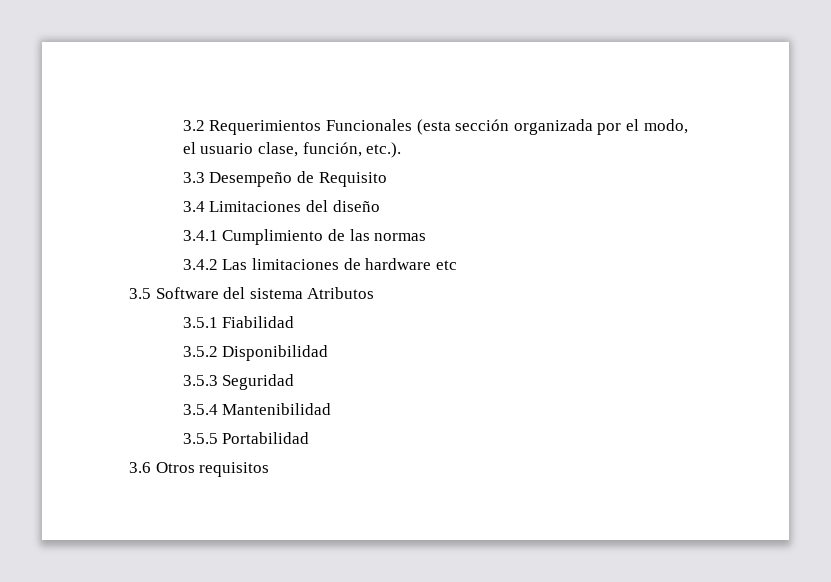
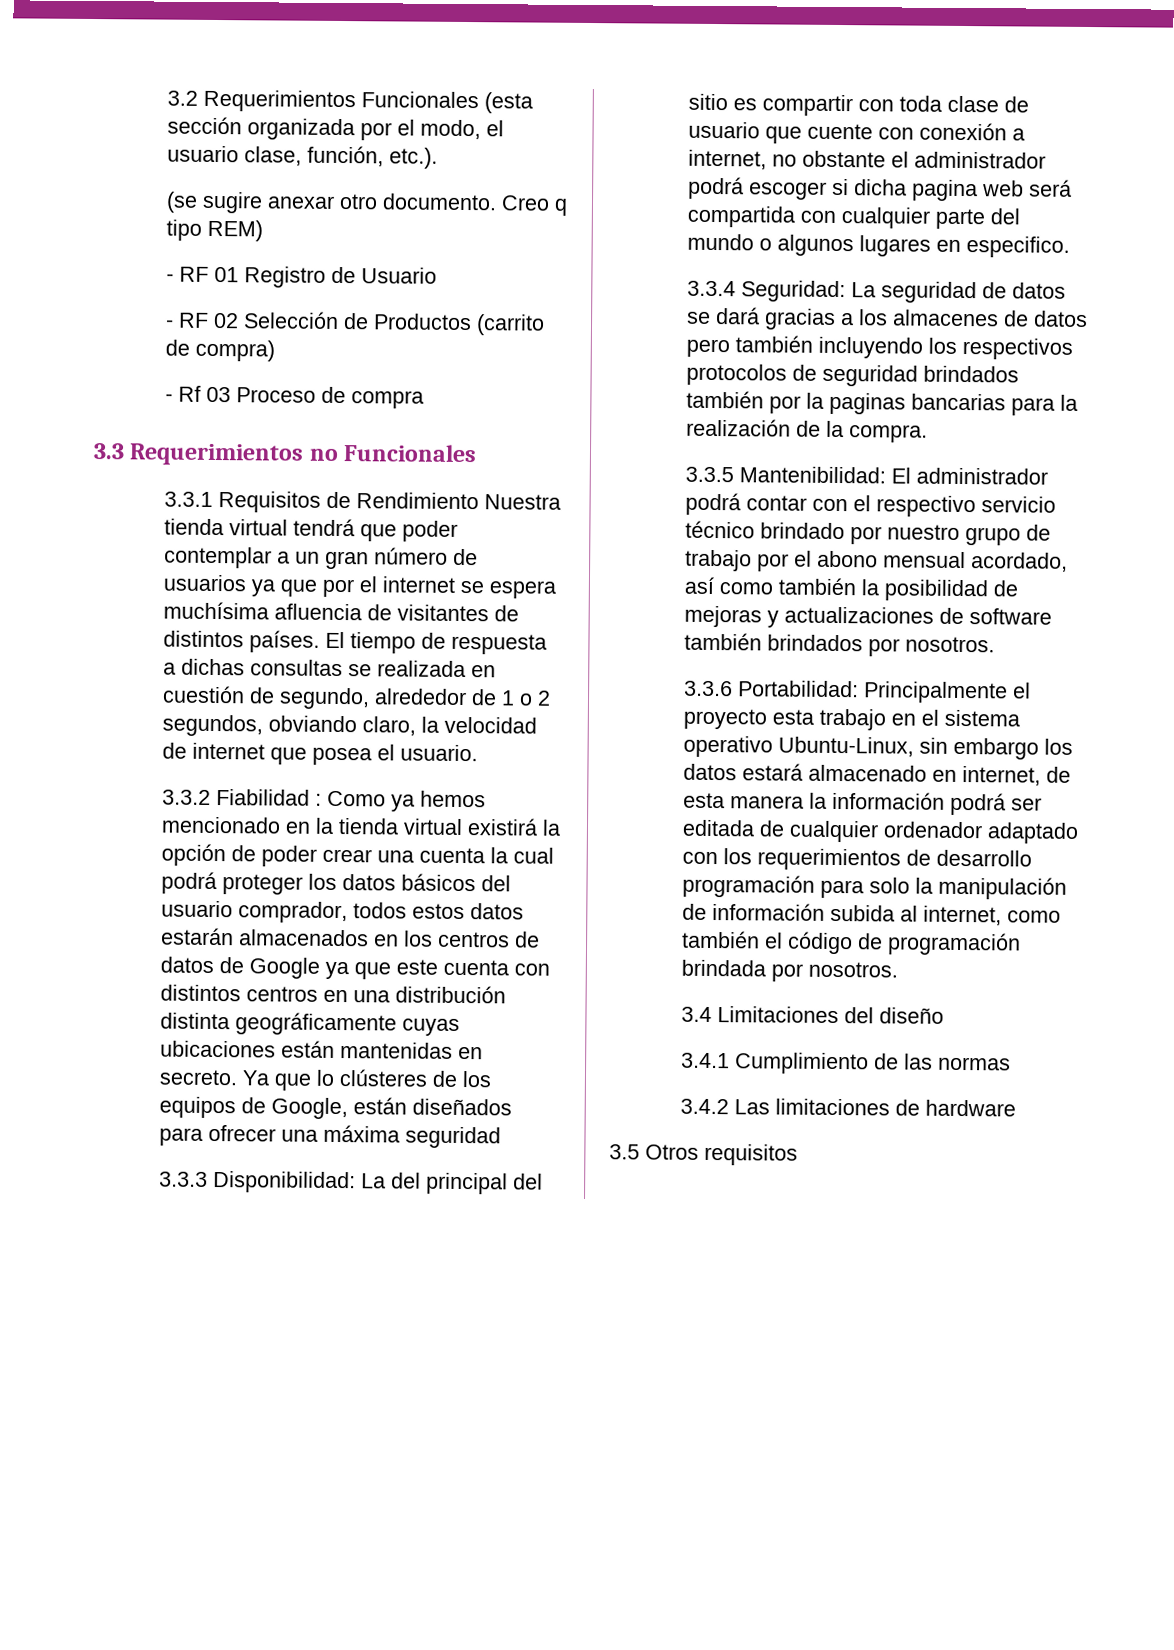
[182,171,387,187] 3.3 Desempeño de Requisito -> [165,191,568,216] [165,219,263,242] [165,266,437,288] [164,311,545,336] [164,339,275,362] [164,385,424,409] [93,443,478,466] [163,491,561,513] [163,518,458,542] [163,546,478,570] [162,574,556,599] [162,601,519,622] [162,630,547,655] [162,658,496,678] [161,685,551,710] [161,714,537,737] [161,742,478,766] [161,789,486,812] [160,816,561,836] [160,843,554,867] [160,871,511,895] [160,900,524,924] [160,927,540,948] [159,956,550,980] [159,984,506,1004] [159,1012,460,1036] [159,1040,483,1060] [158,1069,492,1091] [158,1096,512,1120] [158,1124,501,1149] [158,1171,543,1195] [687,93,1029,117] [687,121,1025,144] [687,149,1046,170] [687,176,1072,202] [686,205,1020,230] [686,233,1070,258] [686,280,1066,304] [686,307,1088,330] [685,335,1073,360] [685,363,1019,387] [685,390,1078,416] [685,418,928,443] [684,466,1048,485] [684,492,1056,518] [684,520,1051,546] [684,549,1068,572] [683,576,1018,602] [683,605,1052,628] [683,632,995,657] [683,680,1031,704] [682,708,1020,731] [682,735,1073,760] [682,763,1071,786] [682,791,1042,816] [681,819,1079,844] [681,848,1032,871] [681,874,1067,900] [681,903,1061,926] [681,930,1021,956] [680,959,898,982] (se sugire anexar otro documento. Creo q tipo REM) // - RF 01 Registro de Usuario // - RF 02 Selección de Productos (carrito de compra) // - Rf 03 Proceso de compra // 3.3 Requerimientos no Funcionales // 3.3.1 Requisitos de Rendimiento Nuestra tienda virtual tendrá que poder contemplar a un gran número de usuarios ya que por el internet se espera muchísima afluencia de visitantes de distintos países. El tiempo de respuesta a dichas consultas se realizada en cuestión de segundo, alrededor de 1 o 2 segundos, obviando claro, la velocidad de internet que posea el usuario. // 3.3.2 Fiabilidad : Como ya hemos mencionado en la tienda virtual existirá la opción de poder crear una cuenta la cual podrá proteger los datos básicos del usuario comprador, todos estos datos estarán almacenados en los centros de datos de Google ya que este cuenta con distintos centros en una distribución distinta geográficamente cuyas ubicaciones están mantenidas en secreto. Ya que lo clústeres de los equipos de Google, están diseñados para ofrecer una máxima seguridad // 3.3.3 Disponibilidad: La del principal del sitio es compartir con toda clase de usuario que cuente con conexión a internet, no obstante el administrador podrá escoger si dicha pagina web será compartida con cualquier parte del mundo o algunos lugares en especifico. // 3.3.4 Seguridad: La seguridad de datos se dará gracias a los almacenes de datos pero también incluyendo los respectivos protocolos de seguridad brindados también por la paginas bancarias para la realización de la compra. // 3.3.5 Mantenibilidad: El administrador podrá contar con el respectivo servicio técnico brindado por nuestro grupo de trabajo por el abono mensual acordado, así como también la posibilidad de mejoras y actualizaciones de software también brindados por nosotros. // 3.3.6 Portabilidad: Principalmente el proyecto esta trabajo en el sistema operativo Ubuntu-Linux, sin embargo los datos estará almacenado en internet, de esta manera la información podrá ser editada de cualquier ordenador adaptado con los requerimientos de desarrollo programación para solo la manipulación de información subida al internet, como también el código de programación brindada por nosotros.
[435,260,457,270] etc -> (1016, 1108) none
[155,287,375,299] [182,316,295,328] [182,345,329,361] [182,374,295,390] [182,403,332,415] [182,432,310,444] [129,462,151,473] Software del sistema Atributos // 3.5.1 Fiabilidad // 3.5.2 Disponibilidad // 3.5.3 Seguridad // 3.5.4 Mantenibilidad // 3.5.5 Portabilidad // 3.6 -> (640, 1152) none

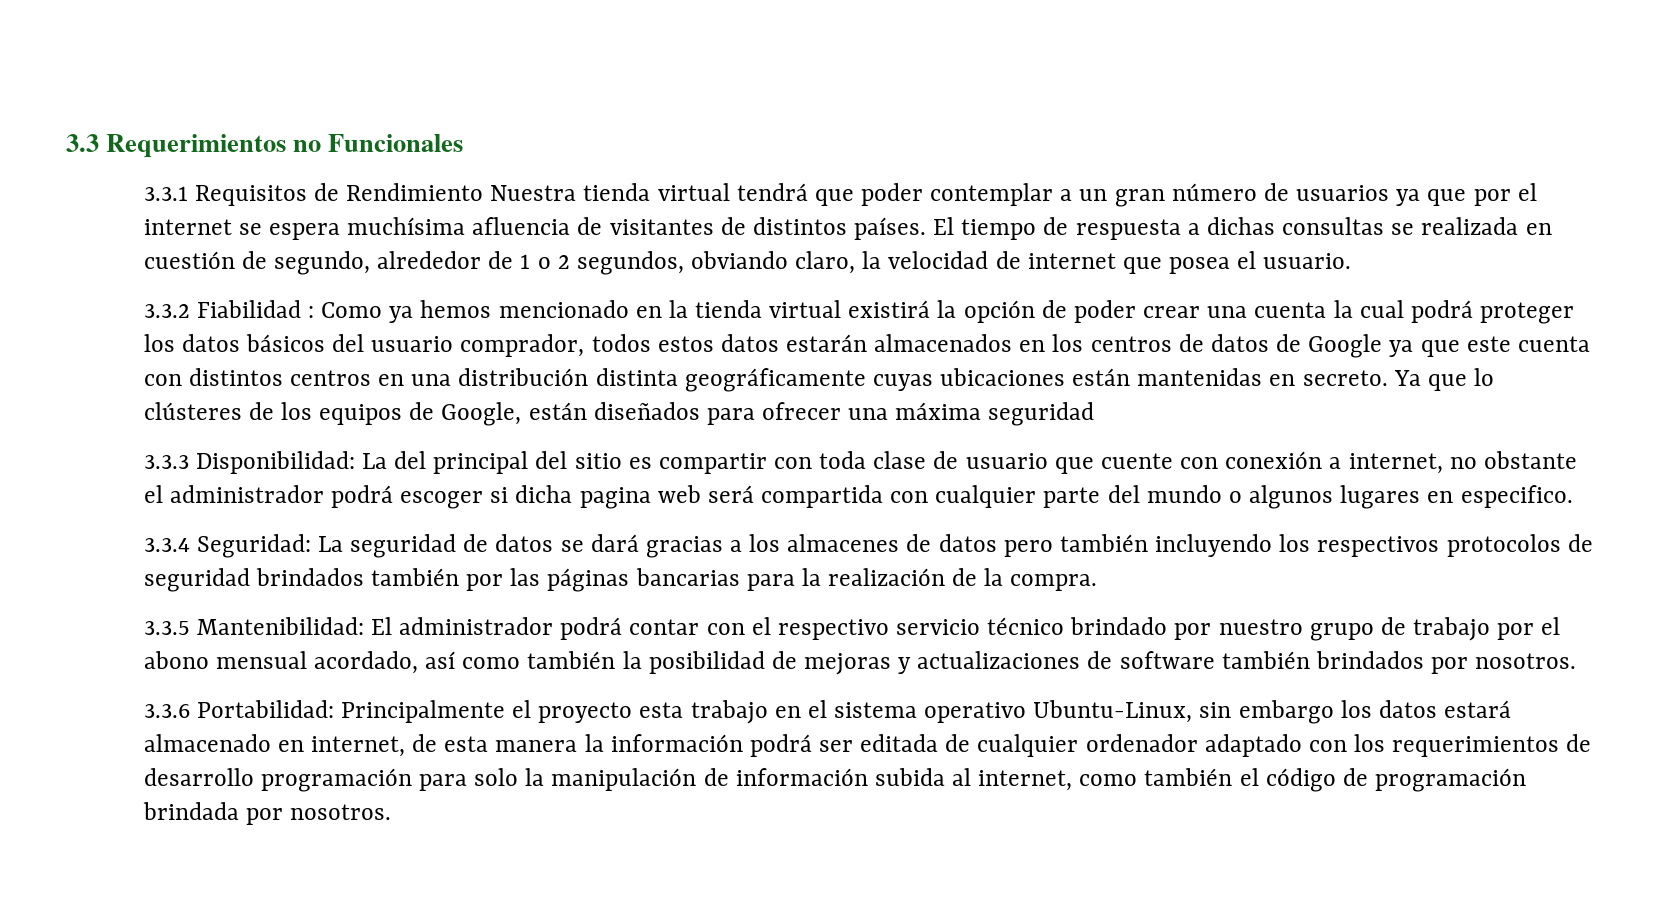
[166,89,533,114] [166,116,504,141] [166,145,438,169] [165,191,568,216] [165,219,263,242] [165,266,437,288] [164,311,545,336] [164,339,275,362] [164,385,424,409] 3.2 Requerimientos Funcionales (esta sección organizada por el modo, el usuario clase, función, etc.). // (se sugire anexar otro documento. Creo q tipo REM) // - RF 01 Registro de Usuario // - RF 02 Selección de Productos (carrito de compra) // - Rf 03 Proceso de compra // -> (66, 143) none
[805,392,906,415] la paginas -> [510,568,630,592] las páginas
[680,1006,944,1024] [680,1052,1011,1075] [679,1098,1016,1117] [609,1143,798,1166] // 3.4 Limitaciones del diseño // 3.4.1 Cumplimiento de las normas // 3.4.2 Las limitaciones de hardware // 3.5 Otros requisitos -> (391, 812) none

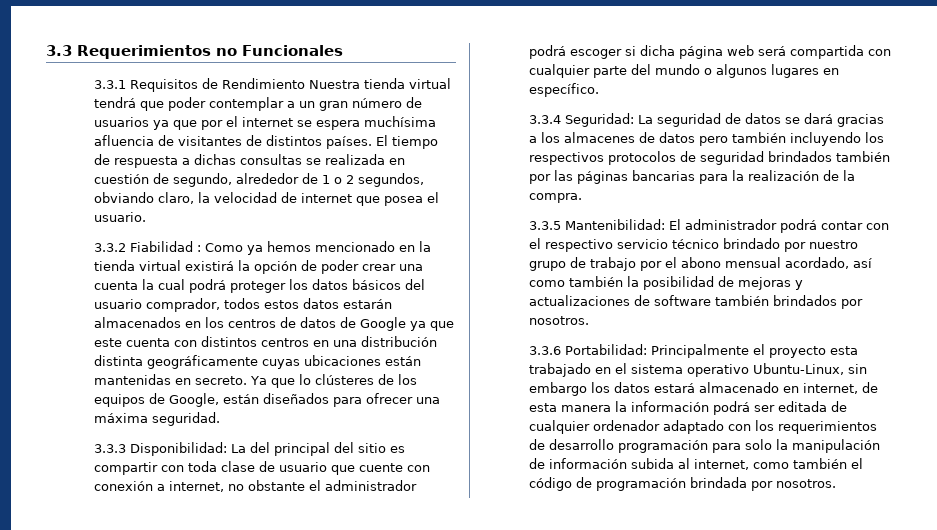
[988,402,1095,426] seguridad -> [151,412,220,426] seguridad.
[579,487,651,509] pagina -> [678,46,723,59] página
[1460,485,1573,508] especifico. -> [528,83,599,97] específico.
[690,700,768,724] trabajo -> [528,363,591,377] trabajado

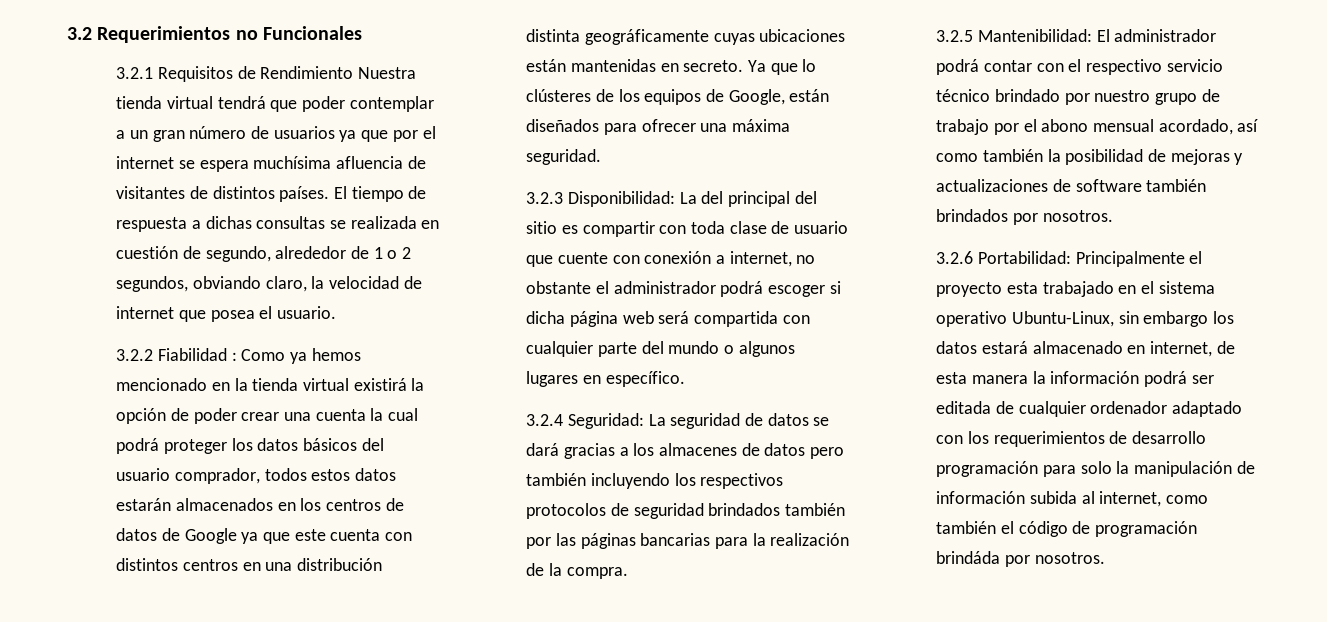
[46,45,72,56] 3.3 -> [67,27,92,40] 3.2
[93,80,126,89] 3.3.1 -> [116,67,154,79] 3.2.1
[93,243,126,252] 3.3.2 -> [116,349,154,361] 3.2.2
[93,444,126,453] 3.3.3 -> [526,192,564,204] 3.2.3
[528,115,561,124] 3.3.4 -> [526,414,564,426] 3.2.4
[528,221,561,230] 3.3.5 -> [936,30,974,42] 3.2.5
[528,346,561,355] 3.3.6 -> [936,251,974,264] 3.2.6
[689,477,747,488] brindada -> [936,551,1001,564] brindáda

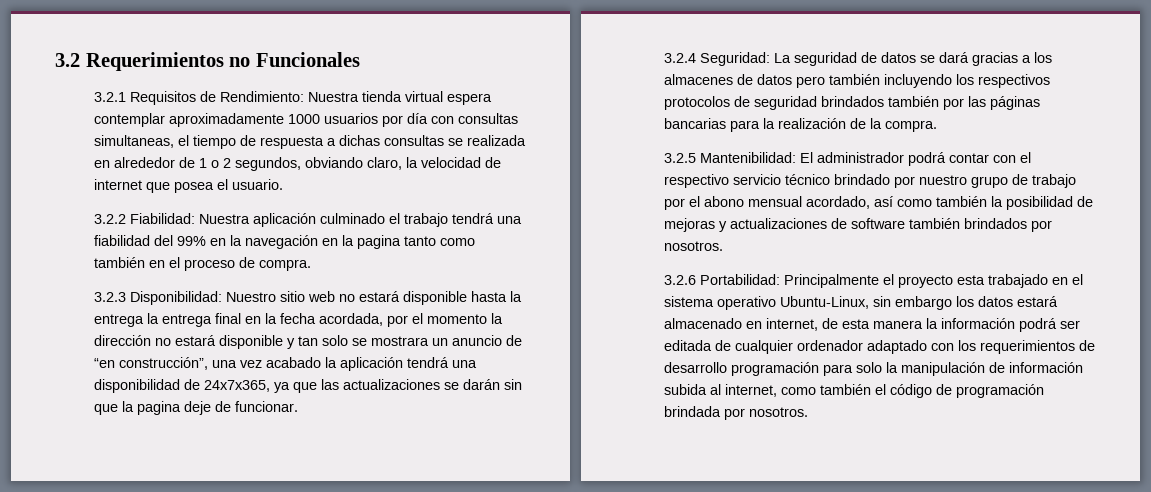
[260,66,354,79] Rendimiento -> [220,91,305,102] Rendimiento:
[217,96,434,112] [116,126,436,142] [116,156,426,172] [116,186,347,202] tendrá que poder contemplar a un gran número de usuarios ya que por el internet se espera muchísima afluencia de visitantes de distintos países. El -> [447,93,493,105] [94,113,519,127] [94,135,190,148] espera contemplar aproximadamente 1000 usuarios por día con consultas simultaneas, el
[116,246,271,262] cuestión de segundo, -> (111, 164) none
[157,348,361,364] [116,378,425,391] [116,408,419,424] [116,438,384,454] [116,468,396,484] [116,498,404,511] [116,528,413,544] [116,558,382,571] [526,29,846,45] [526,59,817,75] [526,89,830,105] [526,119,790,135] [526,149,602,165] [526,191,817,207] [526,221,849,237] [526,251,816,267] [526,281,841,297] [526,311,810,327] [526,341,795,357] [526,371,685,387] Fiabilidad : Como ya hemos mencionado en la tienda virtual existirá la opción de poder crear una cuenta la cual podrá proteger los datos básicos del usuario comprador, todos estos datos estarán almacenados en los centros de datos de Google ya que este cuenta con distintos centros en una distribución distinta geográficamente cuyas ubicaciones están mantenidas en secreto. Ya que lo clústeres de los equipos de Google, están diseñados para ofrecer una máxima seguridad. // 3.2.3 Disponibilidad: La del principal del sitio es compartir con toda clase de usuario que cuente con conexión a internet, no obstante el administrador podrá escoger si dicha página web será compartida con cualquier parte del mundo o algunos lugares en específico. -> [130,213,523,227] [94,235,476,249] [94,257,312,271] [94,291,523,305] [94,313,504,327] [94,335,523,349] [94,357,478,371] [94,379,523,393] [94,401,299,415] Fiabilidad: Nuestra aplicación culminado el trabajo tendrá una fiabilidad del 99% en la navegación en la pagina tanto como también en el proceso de compra. // 3.2.3 Disponibilidad: Nuestro sitio web no estará disponible hasta la entrega la entrega final en la fecha acordada, por el momento la dirección no estará disponible y tan solo se mostrara un anuncio de “en construcción”, una vez acabado la aplicación tendrá una disponibilidad de 24x7x365, ya que las actualizaciones se darán sin que la pagina deje de funcionar.
[936,551,1001,564] brindáda -> [664,406,722,417] brindada

